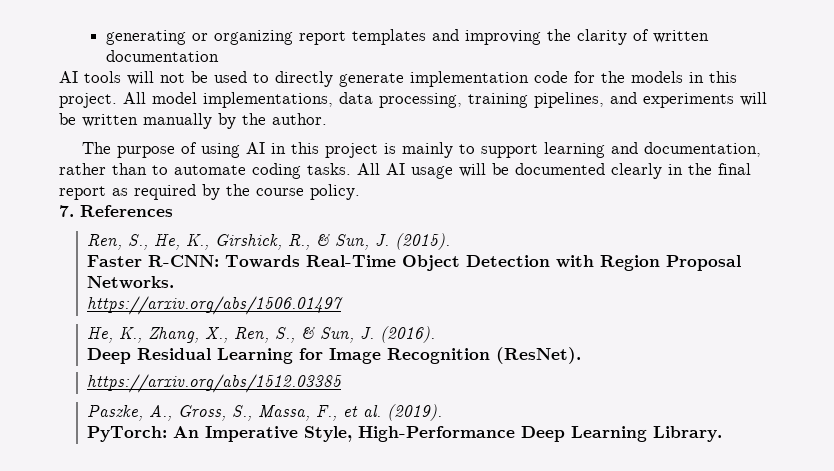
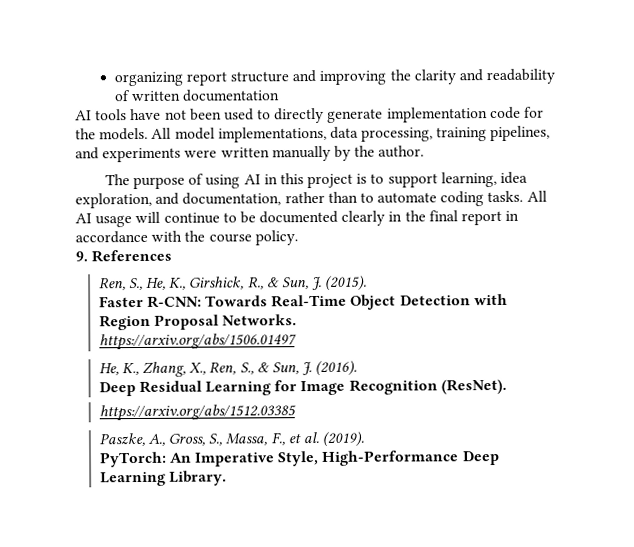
[105,30,208,45] generating or -> (113, 79) none
[351,29,426,45] templates -> [230,71,290,83] structure
(627, 37) none -> [458,68,556,85] and readability
[127,71,208,85] will not be -> [130,108,222,121] have not been
[631,71,737,83] [59,93,117,108] models in this project. -> [99,127,149,141] models.
[740,92,767,106] [59,113,76,125] will be -> [184,149,218,158] were
[401,142,453,158] mainly -> (368, 178) none
[543,142,605,158] learning -> [440,171,529,188] [75,192,152,209] learning, idea exploration,
(486, 170) none -> [163,212,237,224] continue to
[112,184,220,200] as required by -> [505,210,520,221] [75,230,183,244] in accordance with
[59,205,74,217] 7. -> [75,251,88,262] 9.

